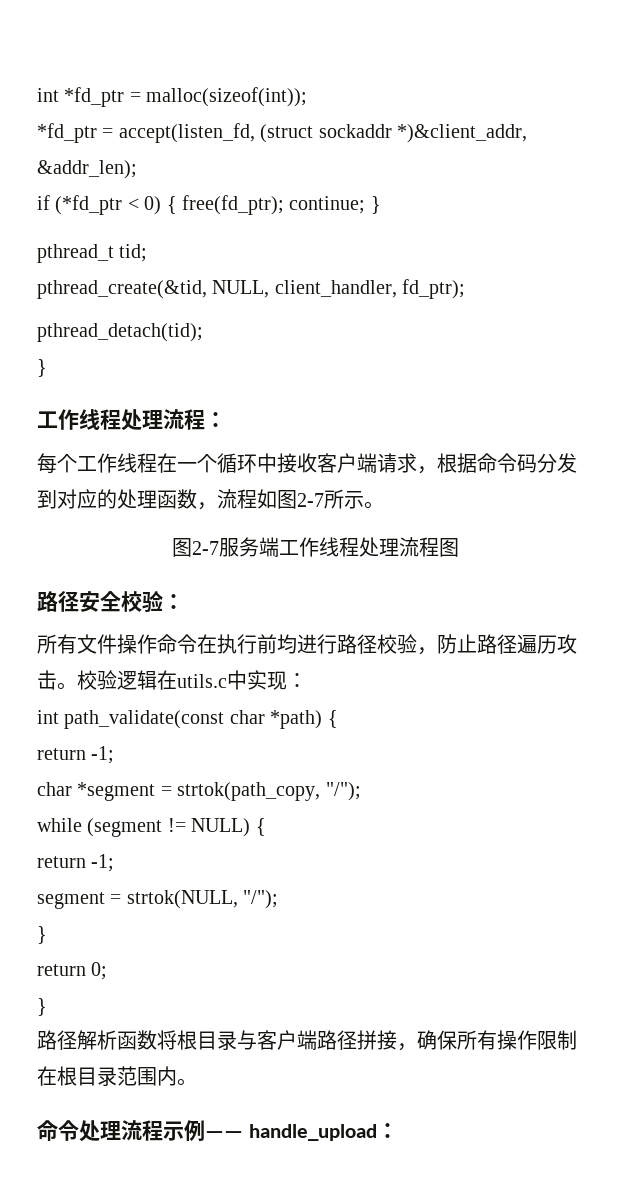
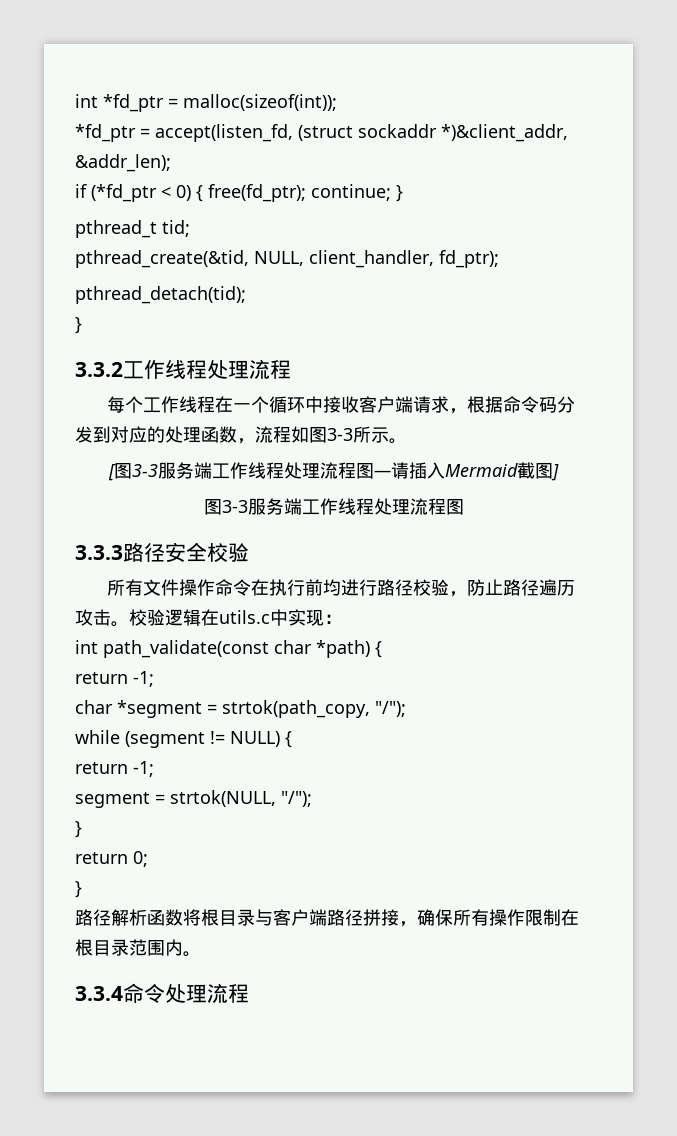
[37,409,226,431] 工作线程处理流程： -> [75,359,291,379] 3.3.2工作线程处理流程
[297,493,324,507] 2-7 -> [327,428,353,441] 3-3
[172,538,219,557] 图2-7 -> [108,462,559,481] [203,499,248,515] [图3-3服务端工作线程处理流程图—请插入Mermaid截图] // 图3-3
(459, 547) none -> [75,545,123,560] 3.3.3
[163,594,184,609] ： -> (249, 552) none
(197, 1082) none -> [75,986,123,1001] 3.3.4
[163,1120,398,1141] 示例—— handle_upload： -> (249, 993) none

